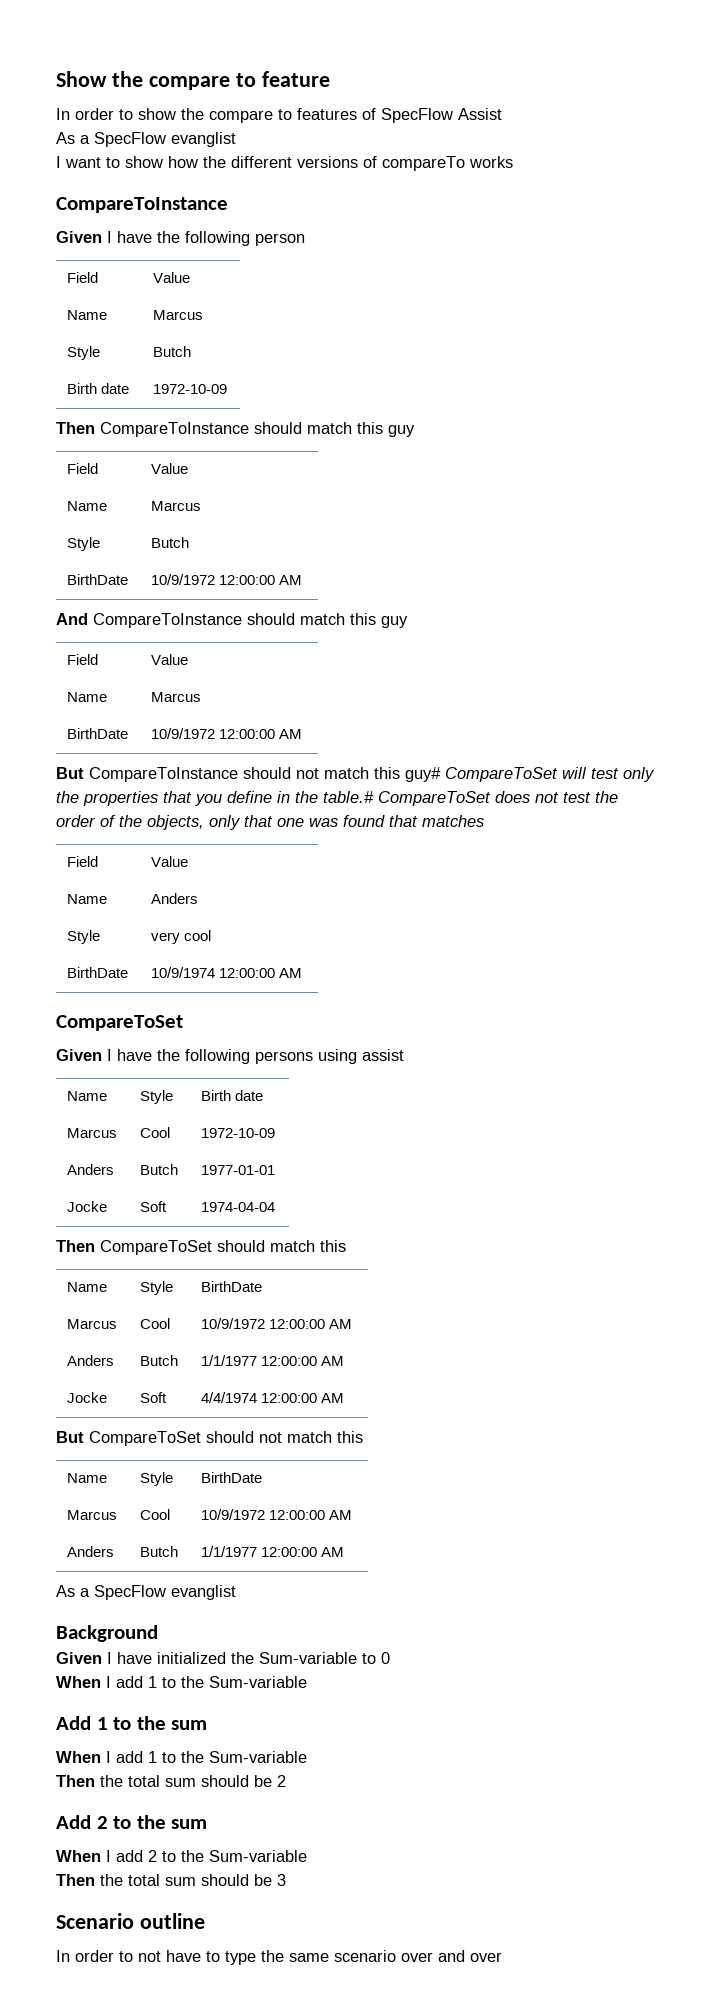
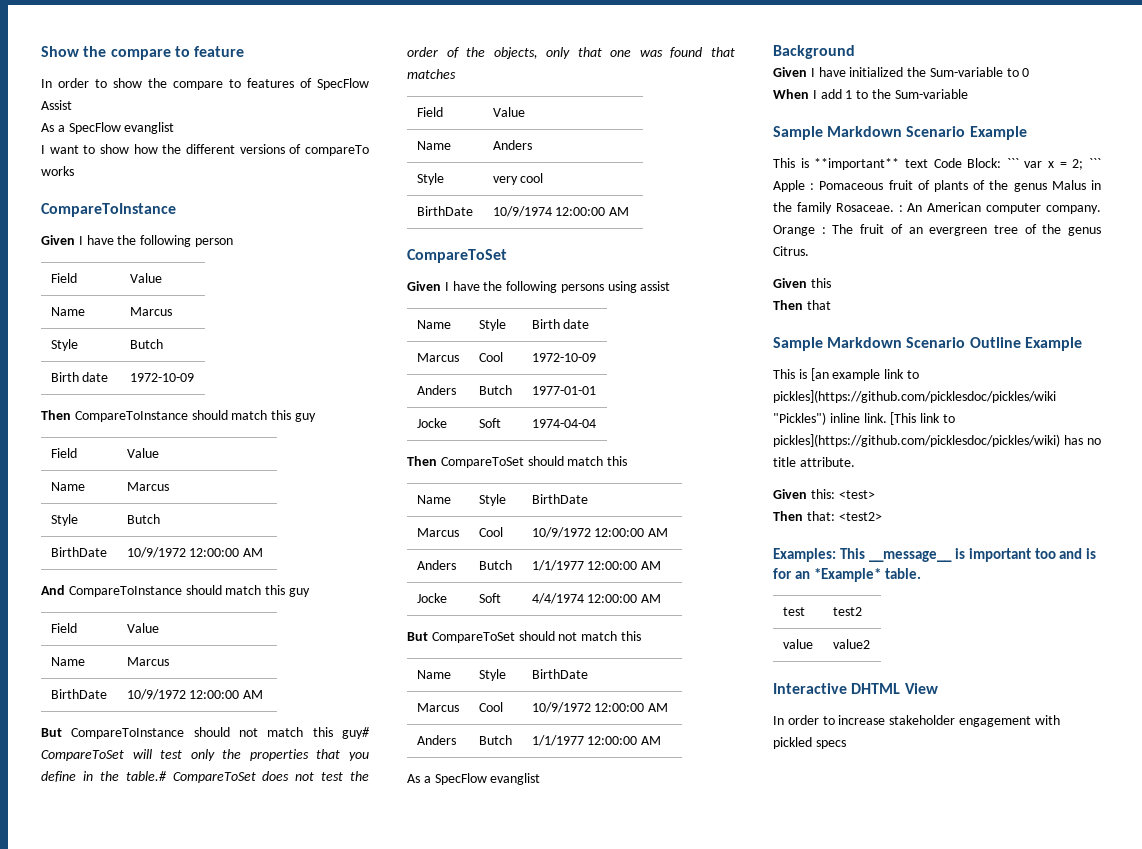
[56,1716,208,1730] [56,1751,307,1763] [56,1775,286,1787] [56,1815,208,1829] [56,1850,307,1862] [56,1874,286,1886] [56,1913,205,1929] [56,1950,502,1965] Add 1 to the sum // When I add 1 to the Sum-variable // Then the total sum should be 2 // Add 2 to the sum // When I add 2 to the Sum-variable // Then the total sum should be 3 // Scenario outline // In order to not have to type the same scenario over and over -> [773,126,1027,140] [773,158,1101,170] [773,180,1101,192] [773,202,1101,214] [773,224,1101,236] [773,246,809,256] [773,278,831,288] [773,300,831,310] [773,337,1082,351] [773,368,919,381] [773,390,1056,403] [773,412,955,425] [773,434,1101,447] [773,457,855,467] [773,489,875,499] [773,511,882,521] [773,548,1097,562] [773,568,921,582] [782,607,805,616] [832,607,862,616] [782,639,813,649] [832,639,870,649] [773,683,938,694] [773,715,1060,727] [773,737,846,749] Sample Markdown Scenario Example // This is **important** text Code Block: ``` var x = 2; ``` Apple : Pomaceous fruit of plants of the genus Malus in the family Rosaceae. : An American computer company. Orange : The fruit of an evergreen tree of the genus Citrus. // Given this // Then that // Sample Markdown Scenario Outline Example // This is [an example link to pickles](https://github.com/picklesdoc/pickles/wiki "Pickles") inline link. [This link to pickles](https://github.com/picklesdoc/pickles/wiki) has no title attribute. // Given this: <test> // Then that: <test2> // Examples: This __message__ is important too and is for an *Example* table. // test | test2 // value | value2 // Interactive DHTML View // In order to increase stakeholder engagement with pickled specs

